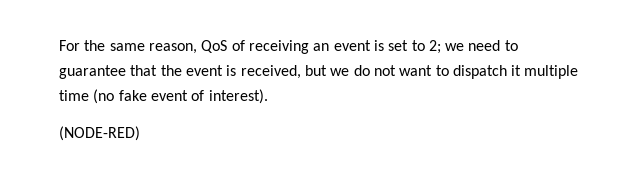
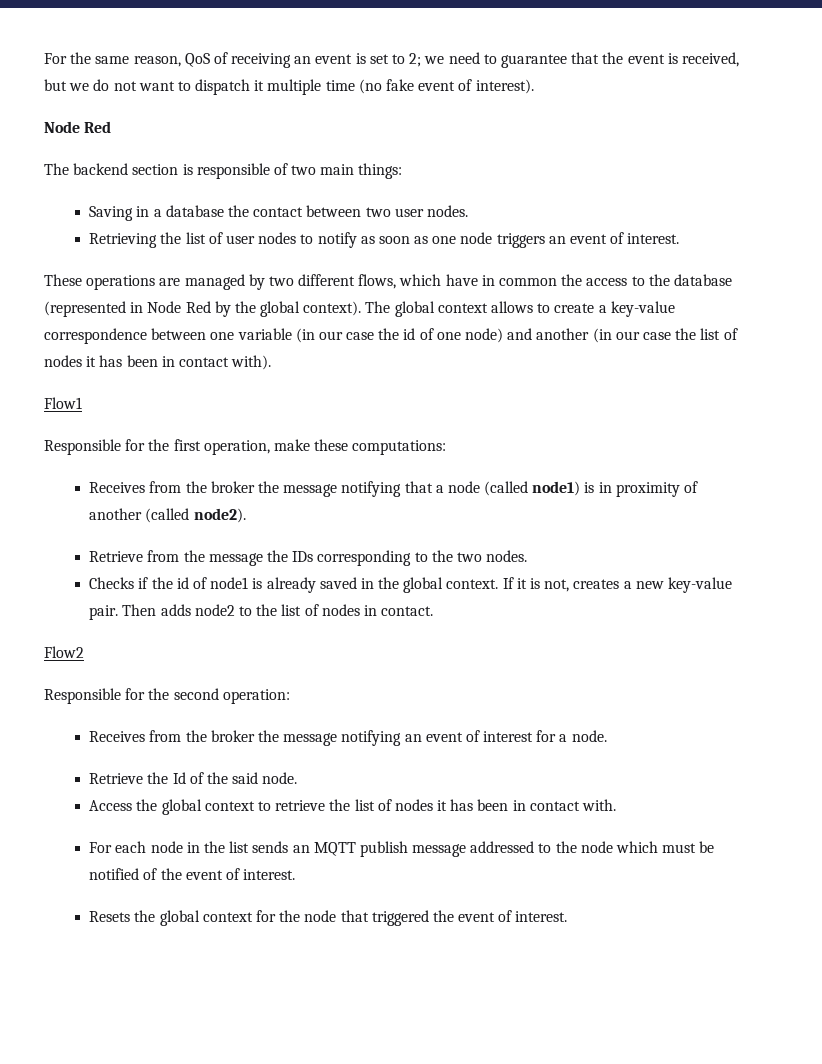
[59,126,140,141] (NODE-RED) -> [44,121,112,133] [44,163,403,179] [89,205,468,221] [89,232,680,248] [44,274,732,290] [44,301,675,317] [44,328,738,344] [44,355,272,370] [44,397,82,409] [44,439,447,455] [89,481,698,497] [89,508,246,523] [89,550,528,566] [89,577,732,593] [89,604,434,620] [44,646,84,658] [44,688,290,704] [89,730,607,746] [89,772,298,784] [89,799,616,815] [89,841,715,857] [89,868,296,880] [89,910,568,926] Node Red // The backend section is responsible of two main things: // Saving in a database the contact between two user nodes. // Retrieving the list of user nodes to notify as soon as one node triggers an event of interest. // These operations are managed by two different flows, which have in common the access to the database (represented in Node Red by the global context). The global context allows to create a key-value correspondence between one variable (in our case the id of one node) and another (in our case the list of nodes it has been in contact with). // Flow1 // Responsible for the first operation, make these computations: // Receives from the broker the message notifying that a node (called node1) is in proximity of another (called node2). // Retrieve from the message the IDs corresponding to the two nodes. // Checks if the id of node1 is already saved in the global context. If it is not, creates a new key-value pair. Then adds node2 to the list of nodes in contact. // Flow2 // Responsible for the second operation: // Receives from the broker the message notifying an event of interest for a node. // Retrieve the Id of the said node. // Access the global context to retrieve the list of nodes it has been in contact with. // For each node in the list sends an MQTT publish message addressed to the node which must be notified of the event of interest. // Resets the global context for the node that triggered the event of interest.

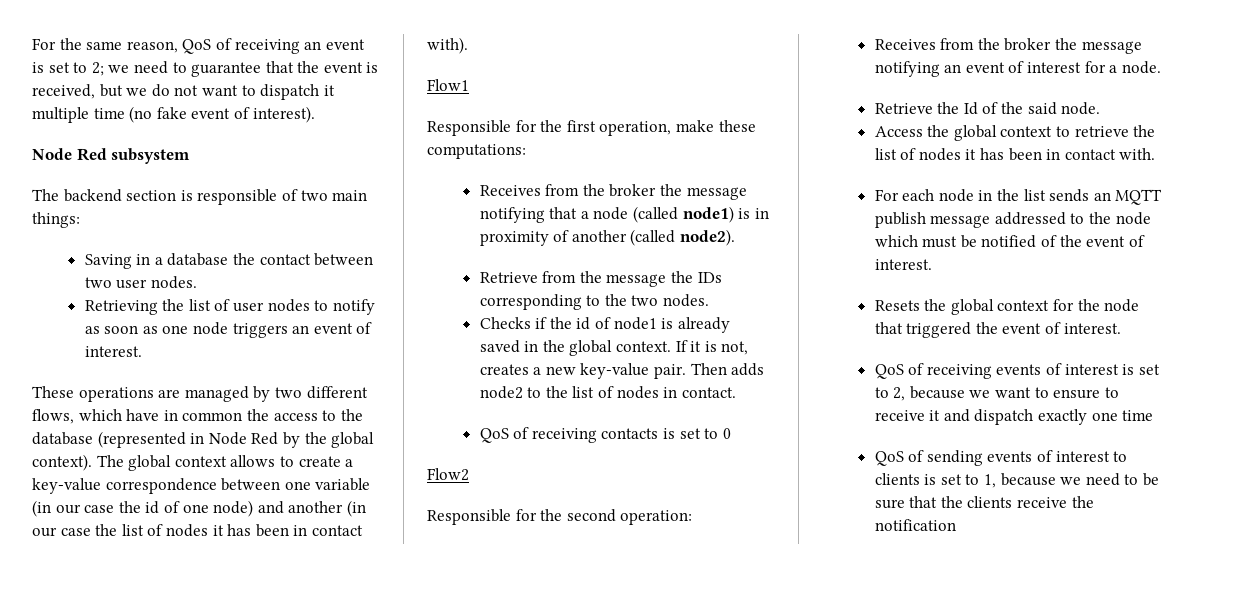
(112, 127) none -> [111,148,191,164] subsystem
(434, 611) none -> [479,427,731,443] // QoS of receiving contacts is set to 0
(568, 916) none -> [874,363,1160,379] [874,386,1119,401] [874,409,1154,425] [874,450,1128,466] [874,473,1159,488] [874,496,1094,509] [874,519,956,531] // QoS of receiving events of interest is set to 2, because we want to ensure to receive it and dispatch exactly one time // QoS of sending events of interest to clients is set to 1, because we need to be sure that the clients receive the notification

